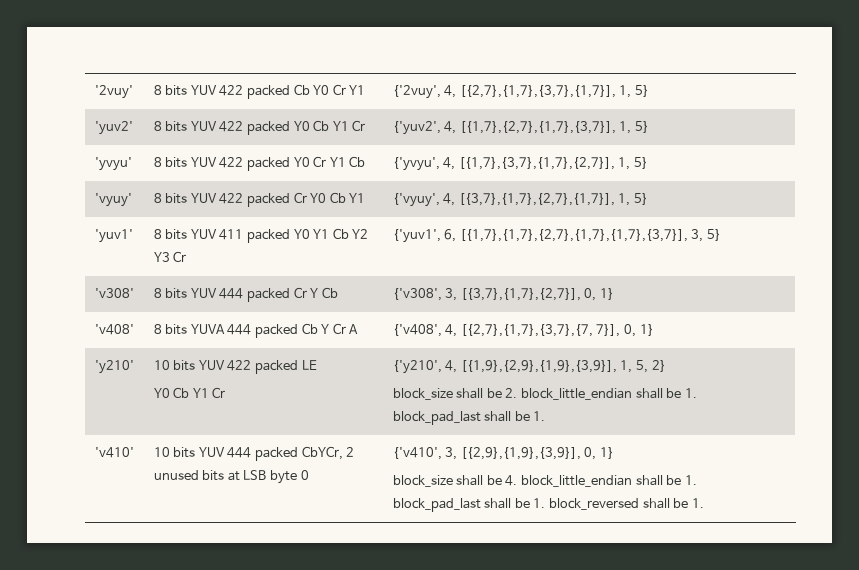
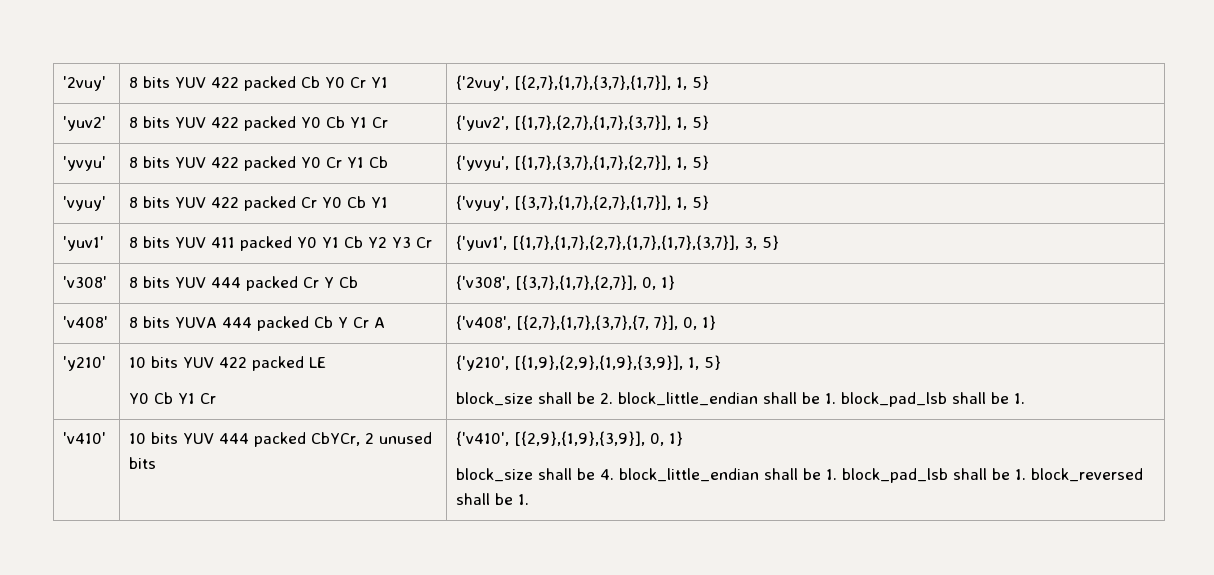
[444,85,457,98] 4, -> (510, 83) none
[444,121,457,134] 4, -> (510, 123) none
[443,157,456,170] 4, -> (510, 163) none
[443,193,456,206] 4, -> (510, 203) none
[444,229,457,242] 6, -> (508, 243) none
[445,288,458,301] 3, -> (511, 282) none
[445,324,458,337] 4, -> (512, 322) none
[445,360,458,373] 4, -> (510, 363) none
[635,360,666,373] 5, 2} -> [704,355,722,370] 5}
[392,411,481,425] block_pad_last -> [841,392,948,407] block_pad_lsb
[227,470,309,484] at LSB byte 0 -> (157, 463) none
[445,447,458,460] 3, -> (510, 438) none
[392,498,481,512] block_pad_last -> [842,468,949,483] block_pad_lsb

